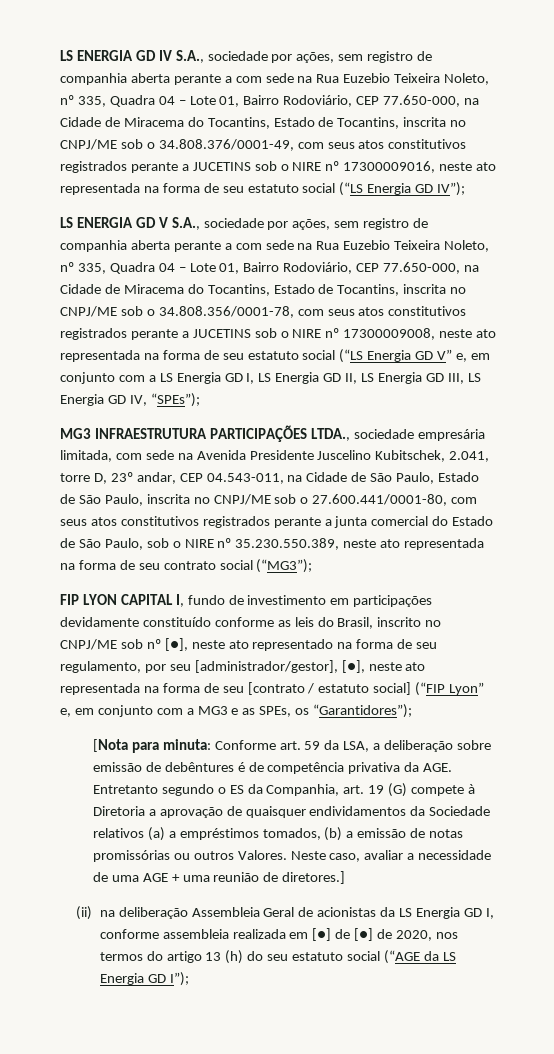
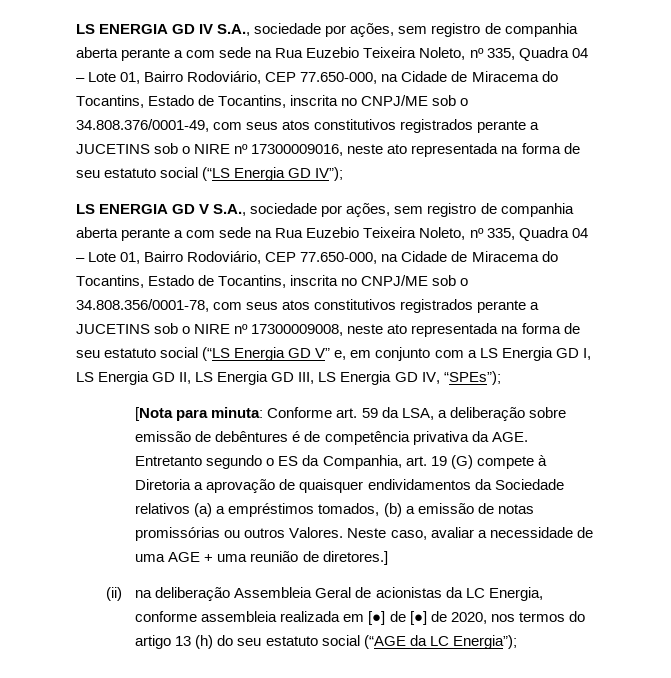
[60,425,485,442] [60,450,490,462] [60,472,480,484] [60,494,478,506] [60,516,494,528] [60,538,485,550] [60,559,313,573] [60,594,433,607] [60,617,442,629] [60,638,438,651] [60,660,426,673] [60,682,485,696] [60,704,413,718] // MG3 INFRAESTRUTURA PARTICIPAÇÕES LTDA., sociedade empresária limitada, com sede na Avenida Presidente Juscelino Kubitschek, 2.041, torre D, 23º andar, CEP 04.543-011, na Cidade de São Paulo, Estado de São Paulo, inscrita no CNPJ/ME sob o 27.600.441/0001-80, com seus atos constitutivos registrados perante a junta comercial do Estado de São Paulo, sob o NIRE nº 35.230.550.389, neste ato representada na forma de seu contrato social (“MG3”); // FIP LYON CAPITAL I, fundo de investimento em participações devidamente constituído conforme as leis do Brasil, inscrito no CNPJ/ME sob nº [●], neste ato representado na forma de seu regulamento, por seu [administrador/gestor], [●], neste ato representada na forma de seu [contrato / estatuto social] (“FIP Lyon” e, em conjunto com a MG3 e as SPEs, os “Garantidores”); -> (501, 378) none
[399,907,494,919] LS Energia GD I, -> [465,587,543,601] LC Energia,
[442,952,456,961] [99,972,189,986] LS Energia GD I”); -> [429,635,517,649] LC Energia”);

